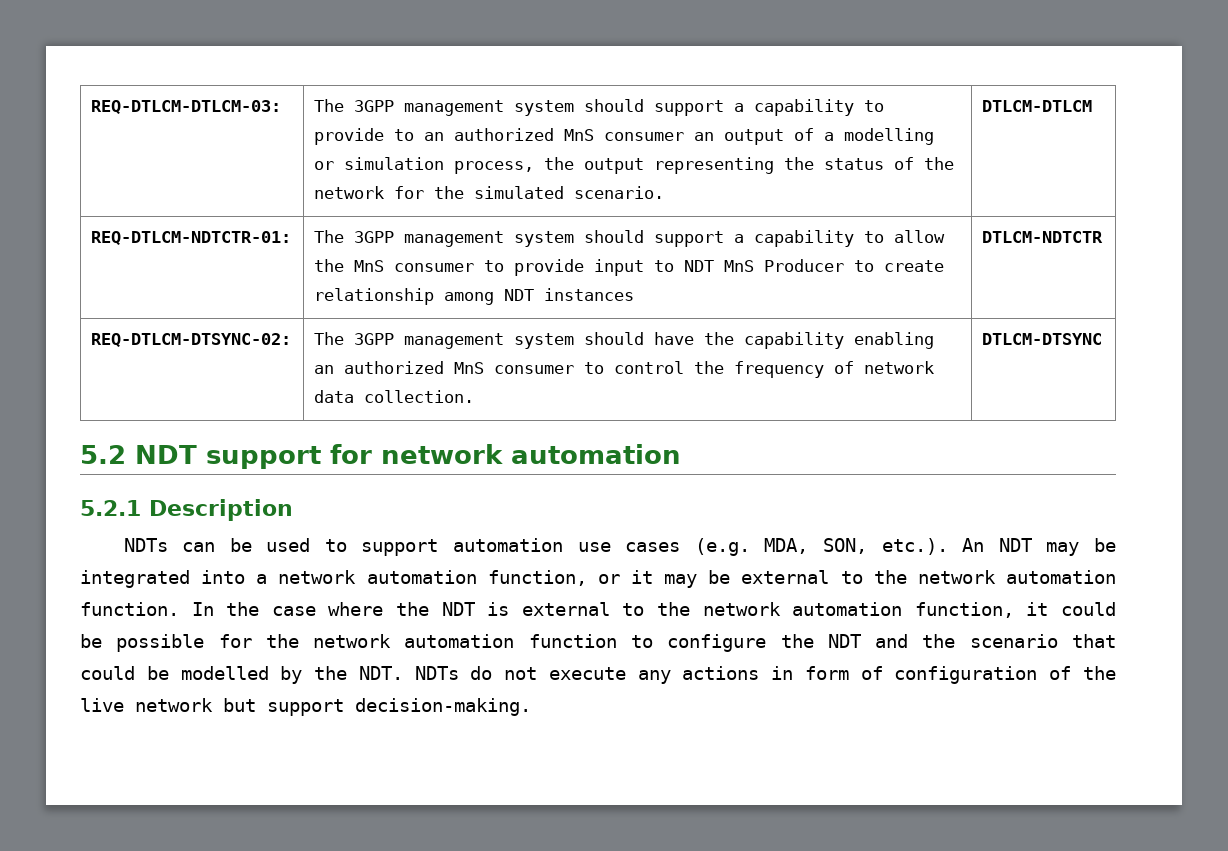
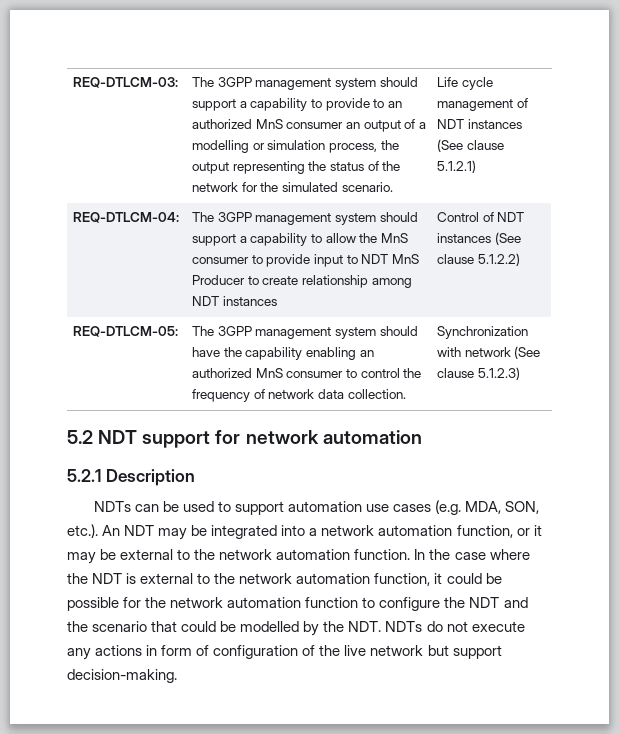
[91,100,282,114] REQ-DTLCM-DTLCM-03: -> [73,77,179,88] REQ-DTLCM-03:
[982,100,1093,112] [91,231,292,245] DTLCM-DTLCM // REQ-DTLCM-NDTCTR-01: -> [437,77,493,90] [437,98,528,111] [437,119,522,129] [437,139,504,152] [437,160,477,173] [73,212,180,223] Life cycle management of NDT instances (See clause 5.1.2.1) // REQ-DTLCM-04:
[982,231,1104,243] [91,333,292,347] DTLCM-NDTCTR // REQ-DTLCM-DTSYNC-02: -> [437,212,525,222] [437,232,521,245] [437,253,520,266] [73,326,179,337] Control of NDT instances (See clause 5.1.2.2) // REQ-DTLCM-05:
[982,333,1103,345] DTLCM-DTSYNC -> [437,326,529,339] [437,346,541,359] [437,367,520,380] Synchronization with network (See clause 5.1.2.3)

